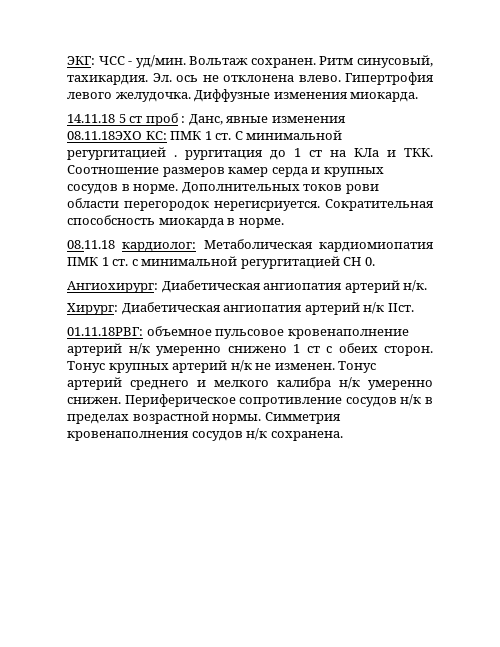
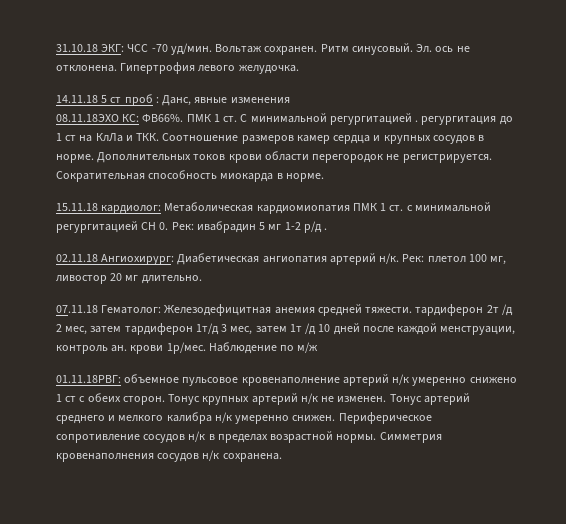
(67, 60) none -> [56,44,98,52] 31.10.18
[128,61,133,65] - -> [151,44,168,52] -70
[357,55,433,68] [67,75,148,85] синусовый, тахикардия. -> [351,43,413,55] синусовый.
[223,75,341,82] отклонена влево. -> [56,65,117,72] отклонена.
[194,89,419,102] Диффузные изменения миокарда. -> (299, 69) none
(167, 135) none -> [142,114,184,122] ФВ66%.
[185,150,263,160] рургитация -> [421,116,497,125] регургитация
[354,148,379,157] КЛа -> [95,133,123,142] КлЛа
[271,167,308,177] серда -> [333,135,371,144] сердца
[345,184,379,194] рови -> [228,154,262,163] крови
[214,199,434,211] [67,215,155,225] нерегисриуется. Сократительная способсность -> [386,154,492,163] [56,170,218,182] не регистрируется. Сократительная способность
[67,240,115,249] 08.11.18 -> [56,203,98,211] 15.11.18
(375, 261) // -> [171,221,328,233] [56,254,98,262] Рек: ивабрадин 5 мг 1-2 р/д . // 02.11.18
[67,302,414,315] // Хирург: Диабетическая ангиопатия артерий н/к IIcт. -> [402,254,507,265] [56,273,202,284] [56,304,513,316] [56,323,516,335] [56,342,319,354] Рек: плетол 100 мг, ливостор 20 мг длительно. // 07.11.18 Гематолог: Железодефицитная анемия средней тяжести. тардиферон 2т /д 2 мес, затем тардиферон 1т/д 3 мес, затем 1т /д 10 дней после каждой менструации, контроль ан. крови 1р/мес. Наблюдение по м/ж

